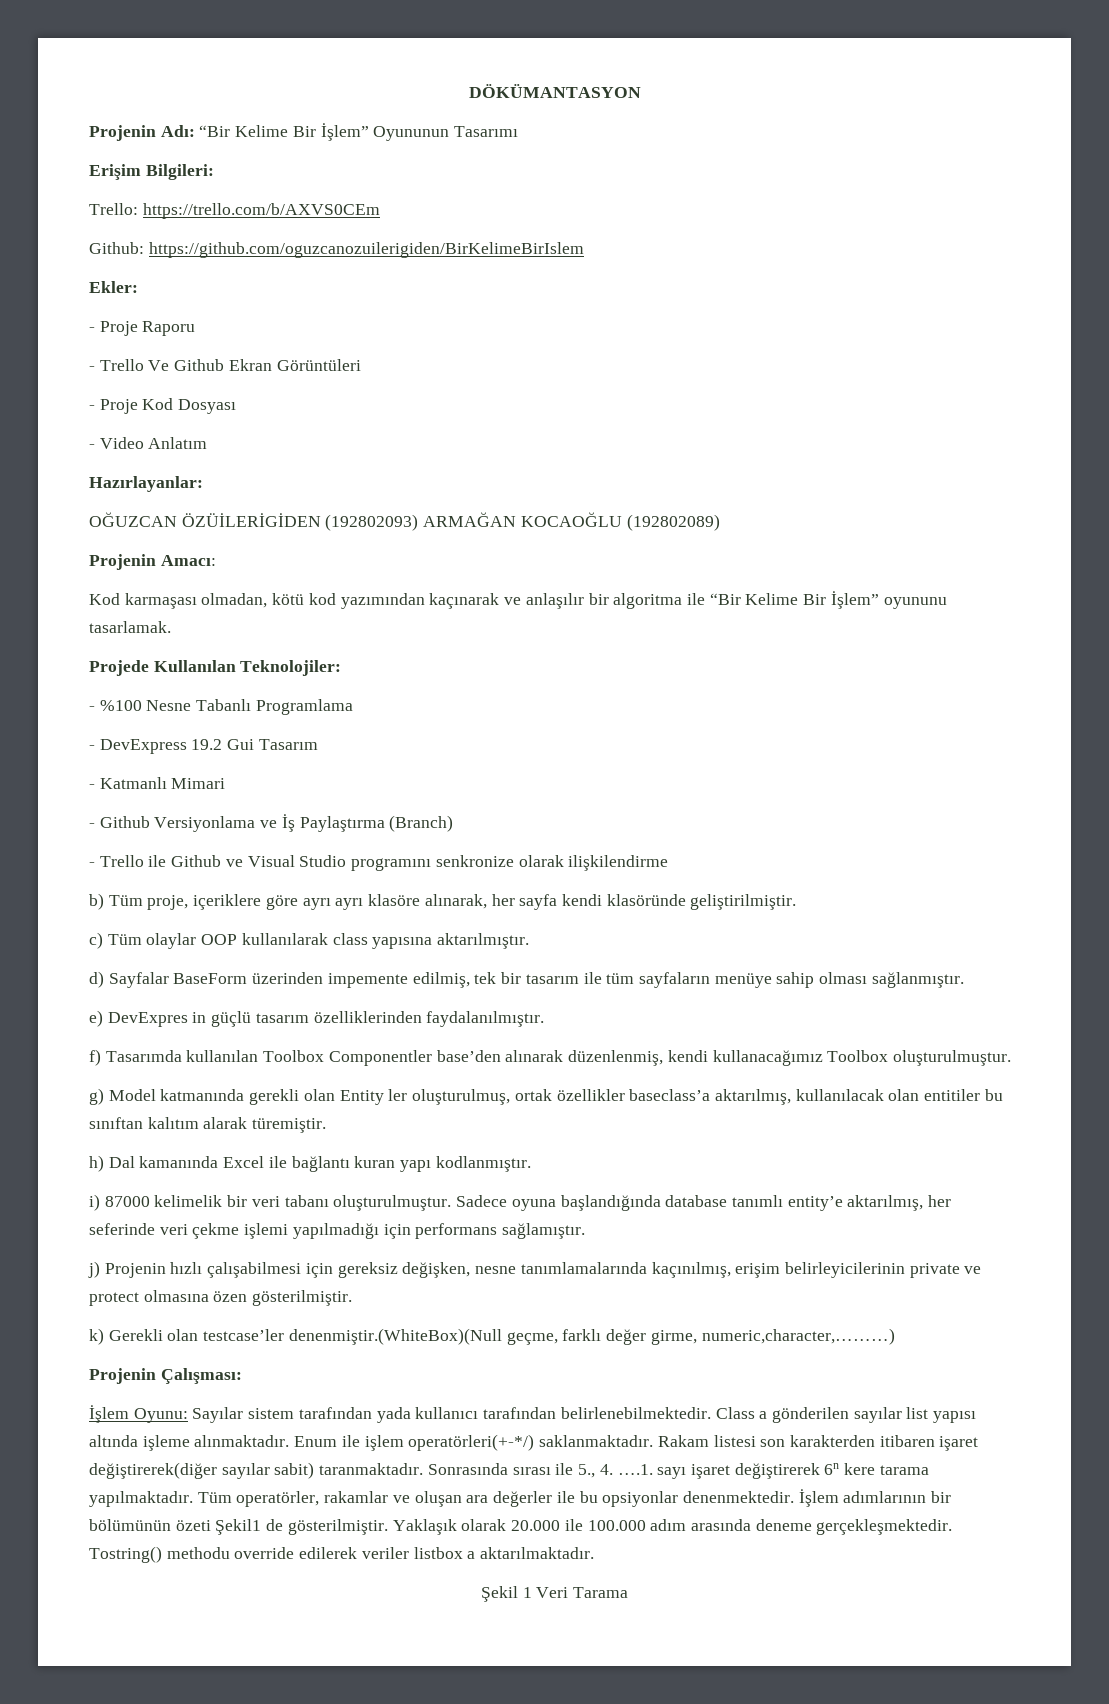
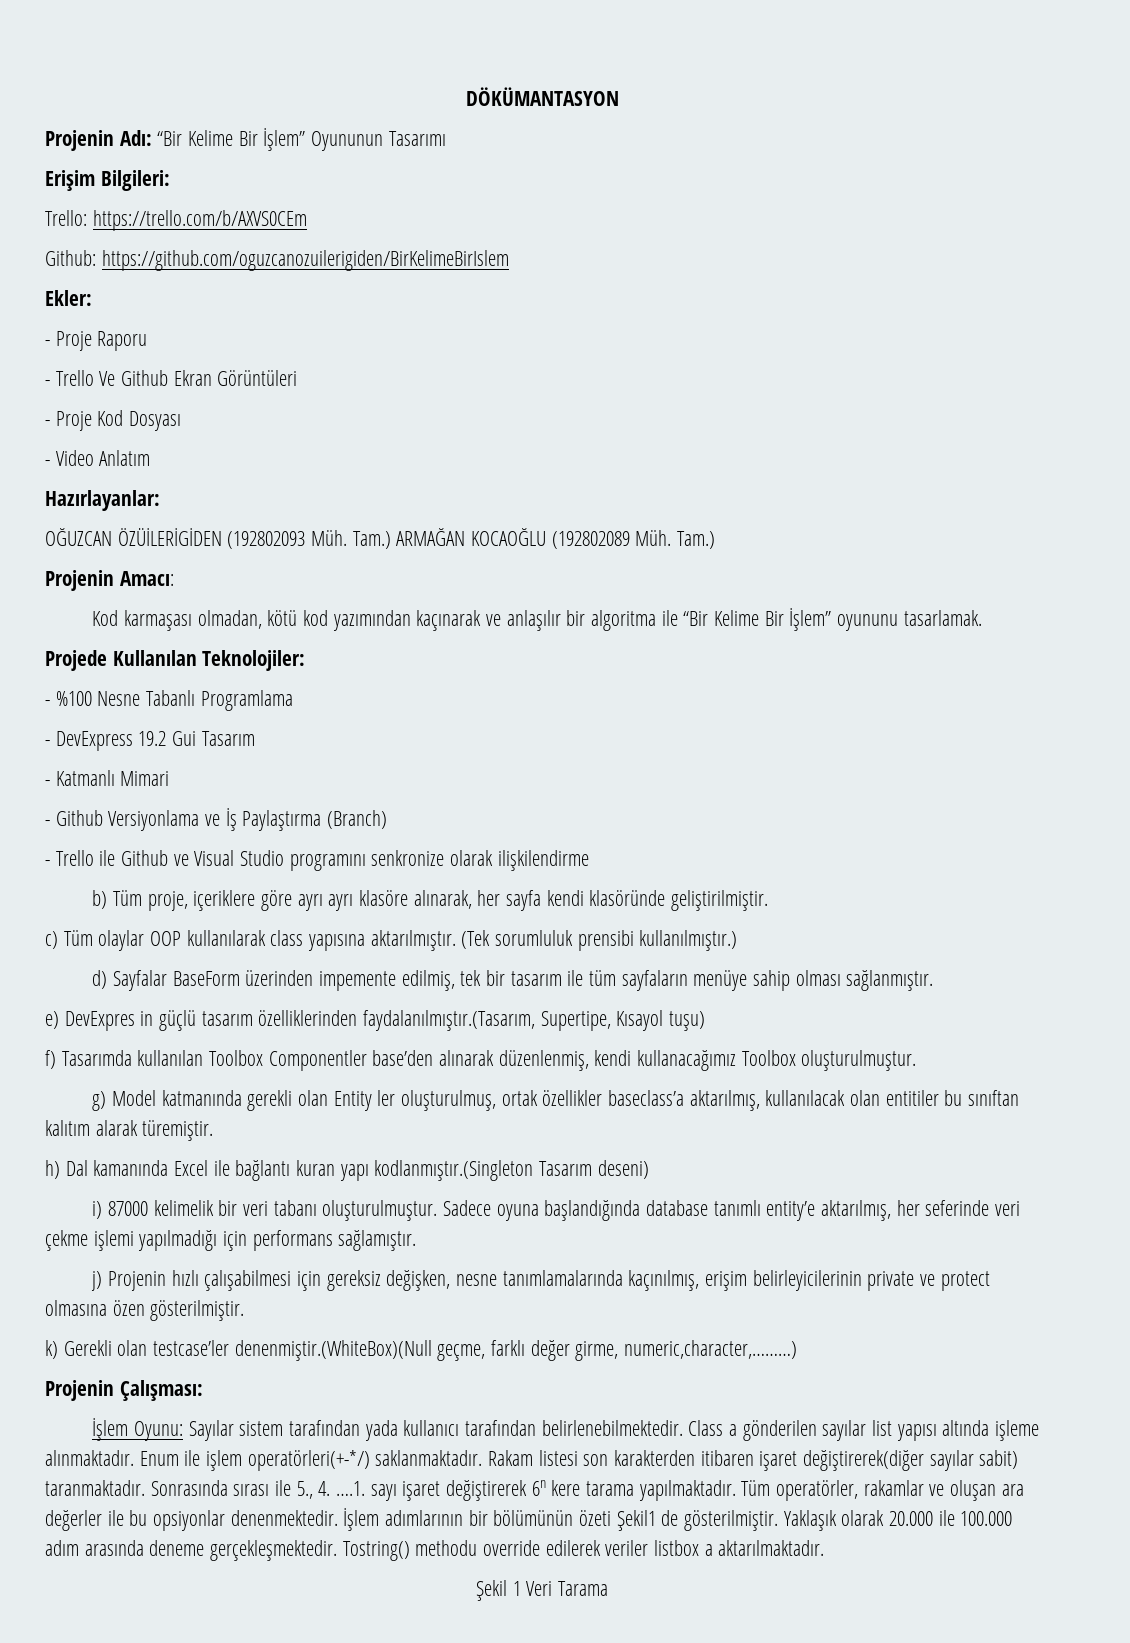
[325,512,720,531] (192802093) ARMAĞAN KOCAOĞLU (192802089) -> [227,528,716,549] (192802093 Müh. Tam.) ARMAĞAN KOCAOĞLU (192802089 Müh. Tam.)
(530, 941) none -> [461,930,738,951] (Tek sorumluluk prensibi kullanılmıştır.)
[426,1011,545,1027] faydalanılmıştır. -> [363,1010,706,1031] faydalanılmıştır.(Tasarım, Supertipe, Kısayol tuşu)
[435,1156,531,1172] kodlanmıştır. -> [374,1160,649,1181] kodlanmıştır.(Singleton Tasarım deseni)

